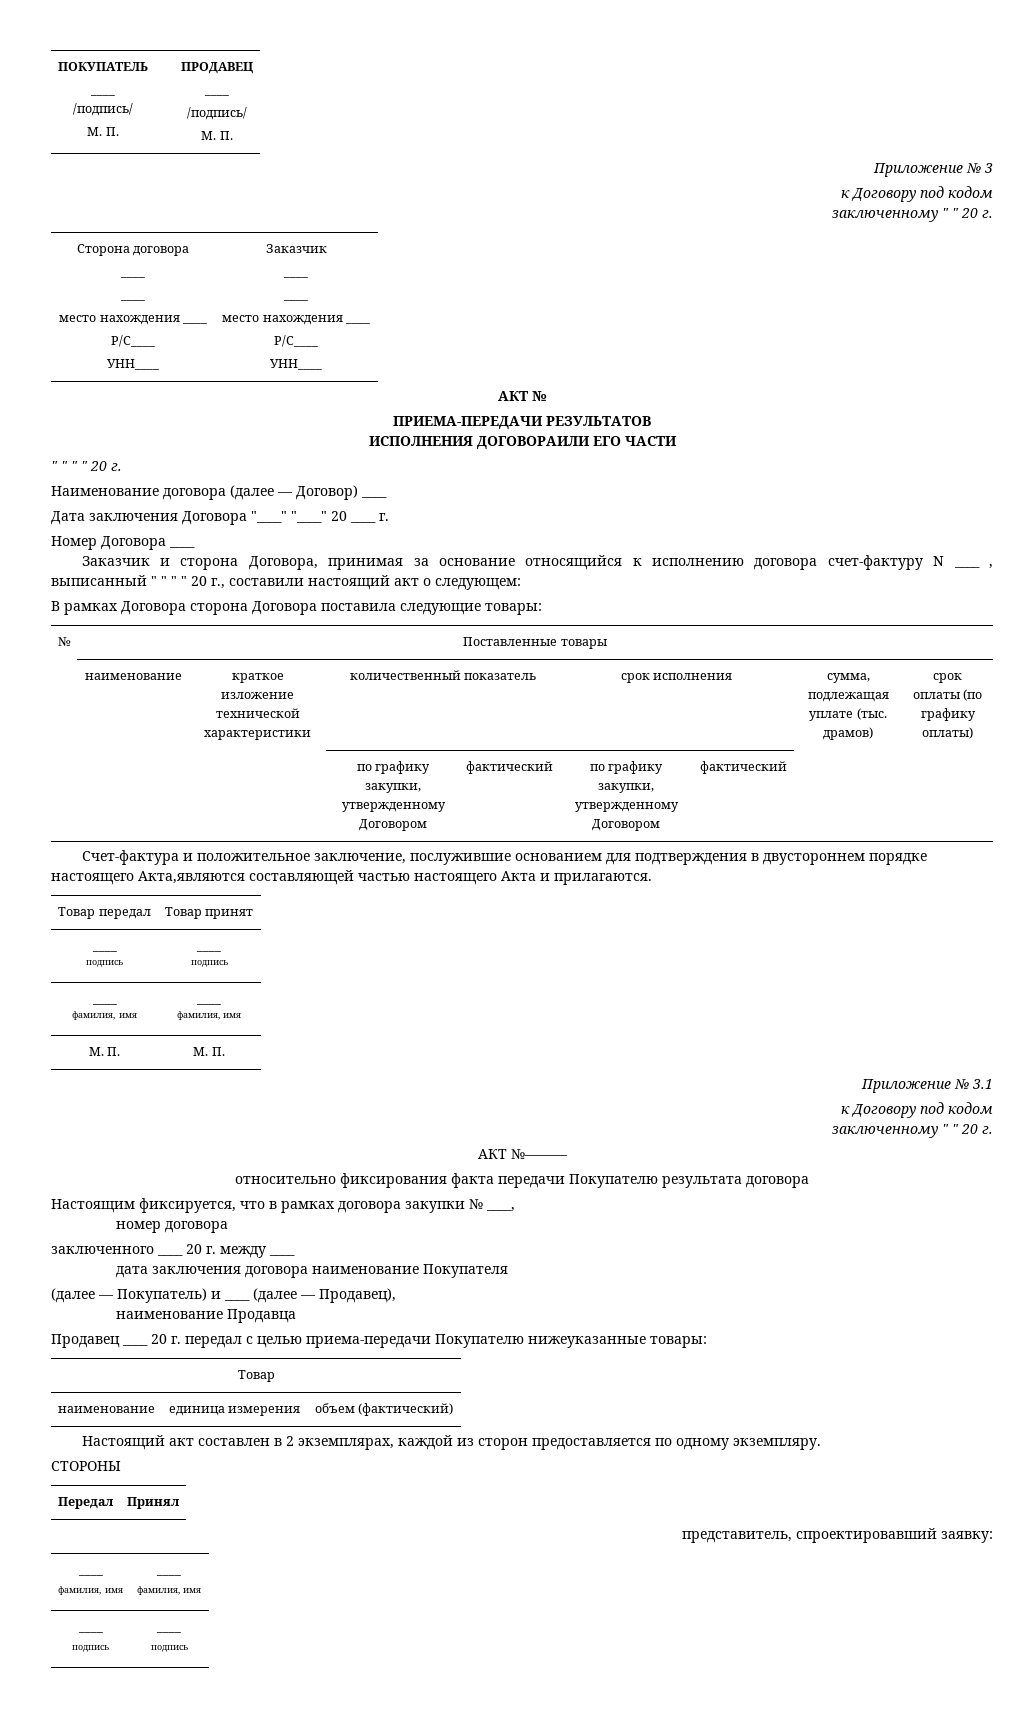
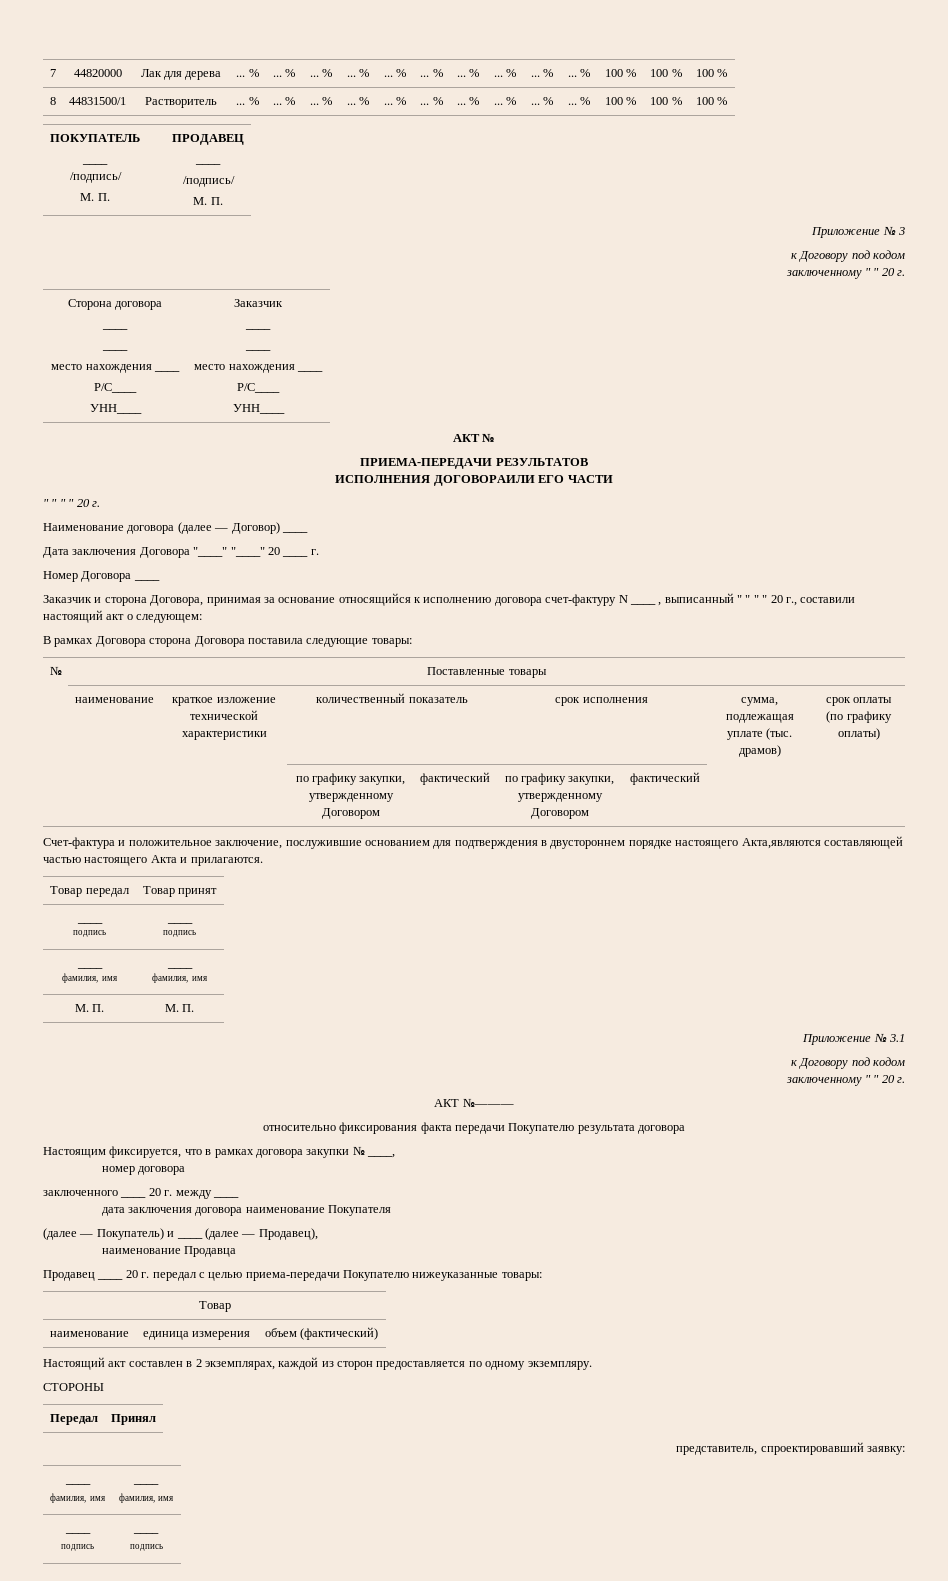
(58, 66) none -> [50,69,56,77] [73,69,122,77] [140,69,222,80] [236,69,259,77] [272,69,296,77] [309,69,333,77] [346,69,370,77] [383,69,407,77] [420,69,443,77] [456,69,480,77] [493,69,517,77] [530,69,554,77] [567,69,591,77] [604,69,637,77] [650,69,682,77] [695,69,728,77] [50,97,56,105] [69,97,126,105] [145,97,217,108] [236,97,259,105] [272,97,296,105] [309,97,333,105] [346,97,370,105] [383,97,407,105] [420,97,443,105] [456,97,480,105] [493,97,517,105] [530,97,554,105] [567,97,591,105] [604,97,637,105] [650,97,682,105] [695,97,728,105] 7 | 44820000 | Лак для дерева | ... % | ... % | ... % | ... % | ... % | ... % | ... % | ... % | ... % | ... % | 100 % | 100 % | 100 % // 8 | 44831500/1 | Растворитель | ... % | ... % | ... % | ... % | ... % | ... % | ... % | ... % | ... % | ... % | 100 % | 100 % | 100 % //

